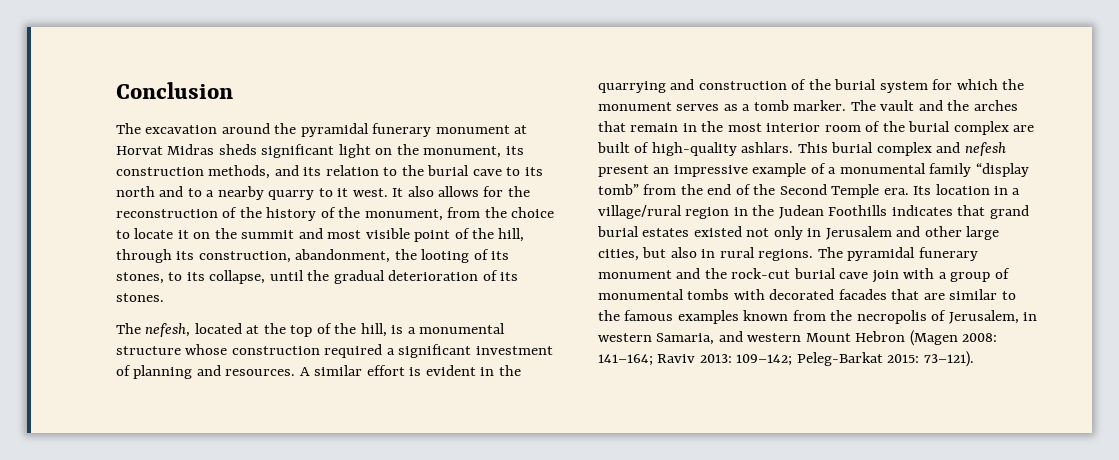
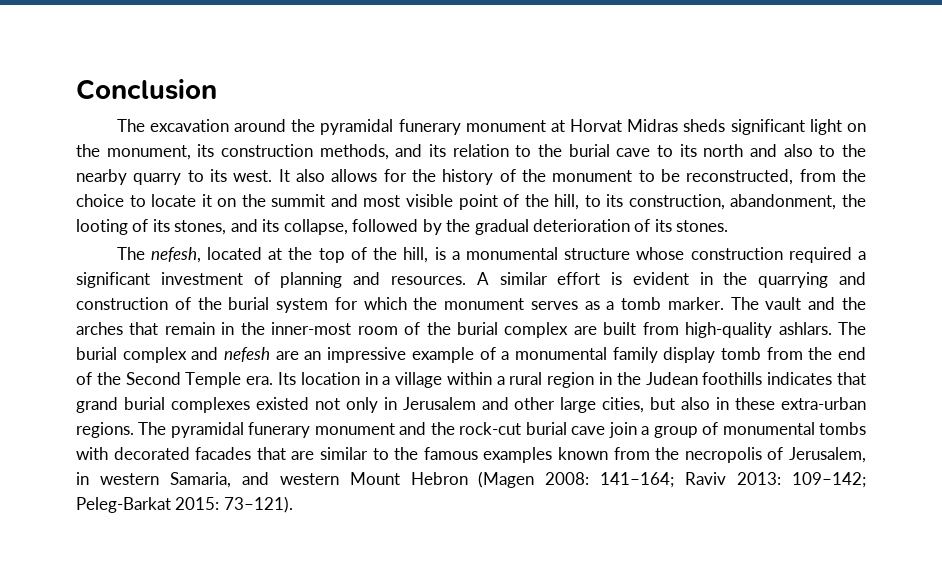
[187,188,215,197] to a -> [783,144,866,157] also to the
[337,188,349,197] it -> [210,169,228,182] its
[116,207,443,221] reconstruction of the history of the monument, -> [442,169,794,185] history of the monument to be reconstructed,
[116,249,172,263] through -> [584,195,601,207] to
[168,272,183,281] to -> [230,219,258,232] and
[269,270,304,281] until -> [352,219,442,235] followed by
[727,123,821,132] most interior -> [271,322,352,335] inner-most
[634,142,650,153] of -> [642,322,679,335] from
[797,142,828,153] This -> [838,322,866,335] The
[598,165,649,177] present -> [275,351,299,360] are
[975,163,1029,177] [598,184,639,195] “display tomb” -> [663,347,761,363] display tomb
[598,205,682,219] village/rural -> [395,372,543,388] village within a rural
[828,205,888,216] Foothills -> [702,372,763,385] foothills
[642,228,690,237] estates -> [170,397,250,413] complexes
[719,247,755,258] rural -> [735,397,866,410] these extra-urban
[903,268,935,279] with -> (637, 430) none

